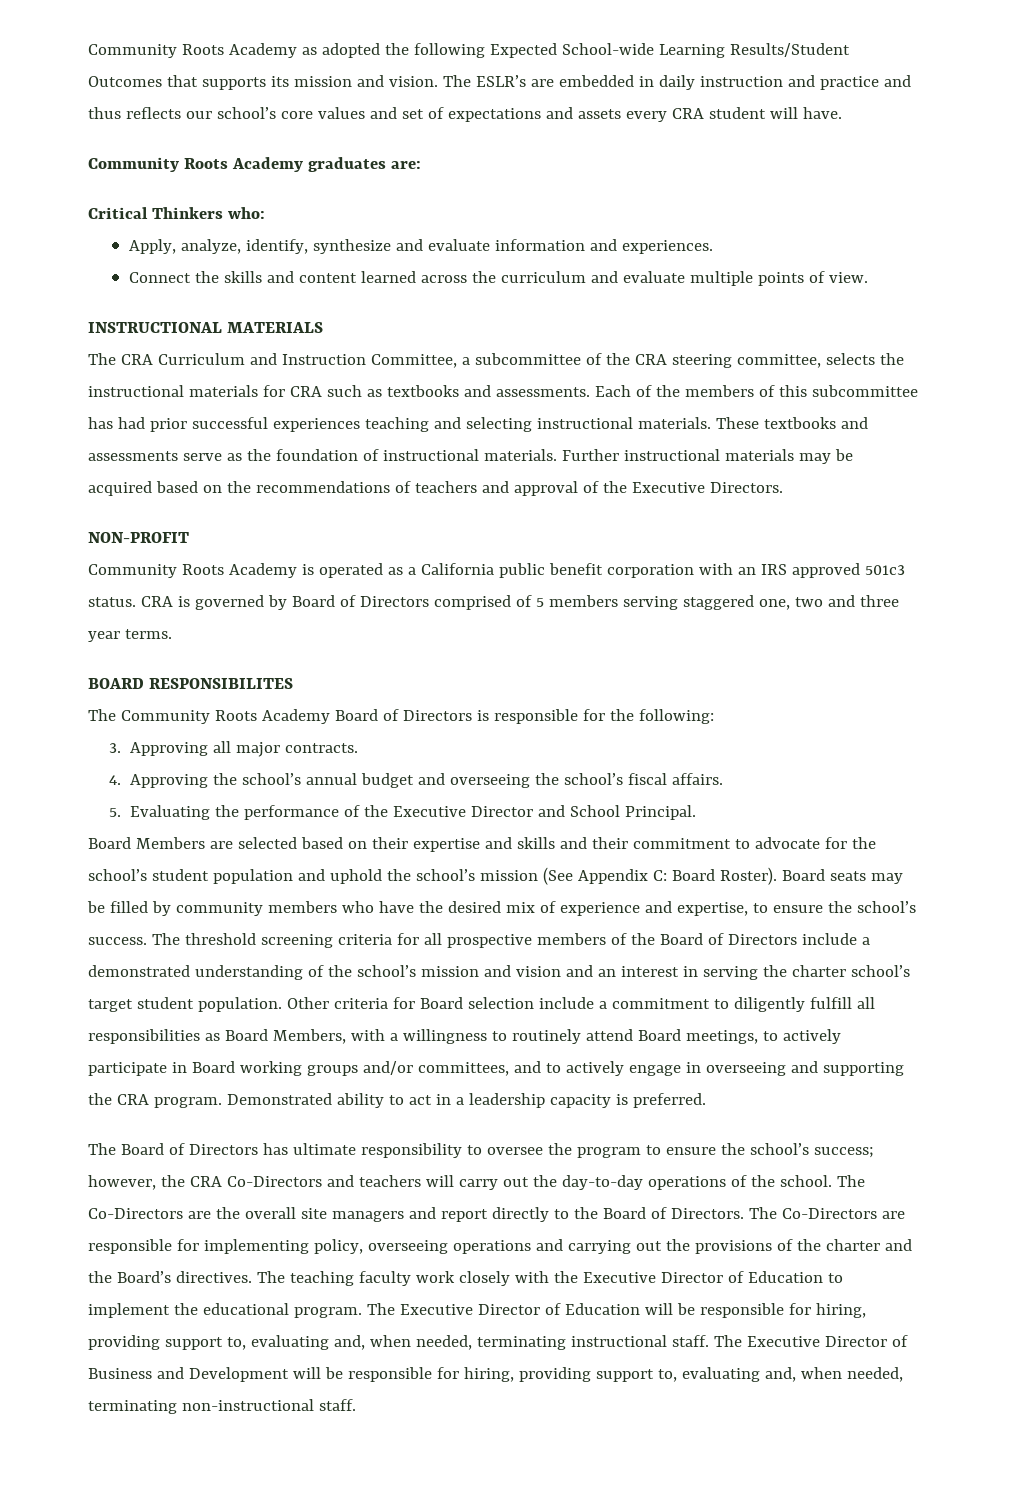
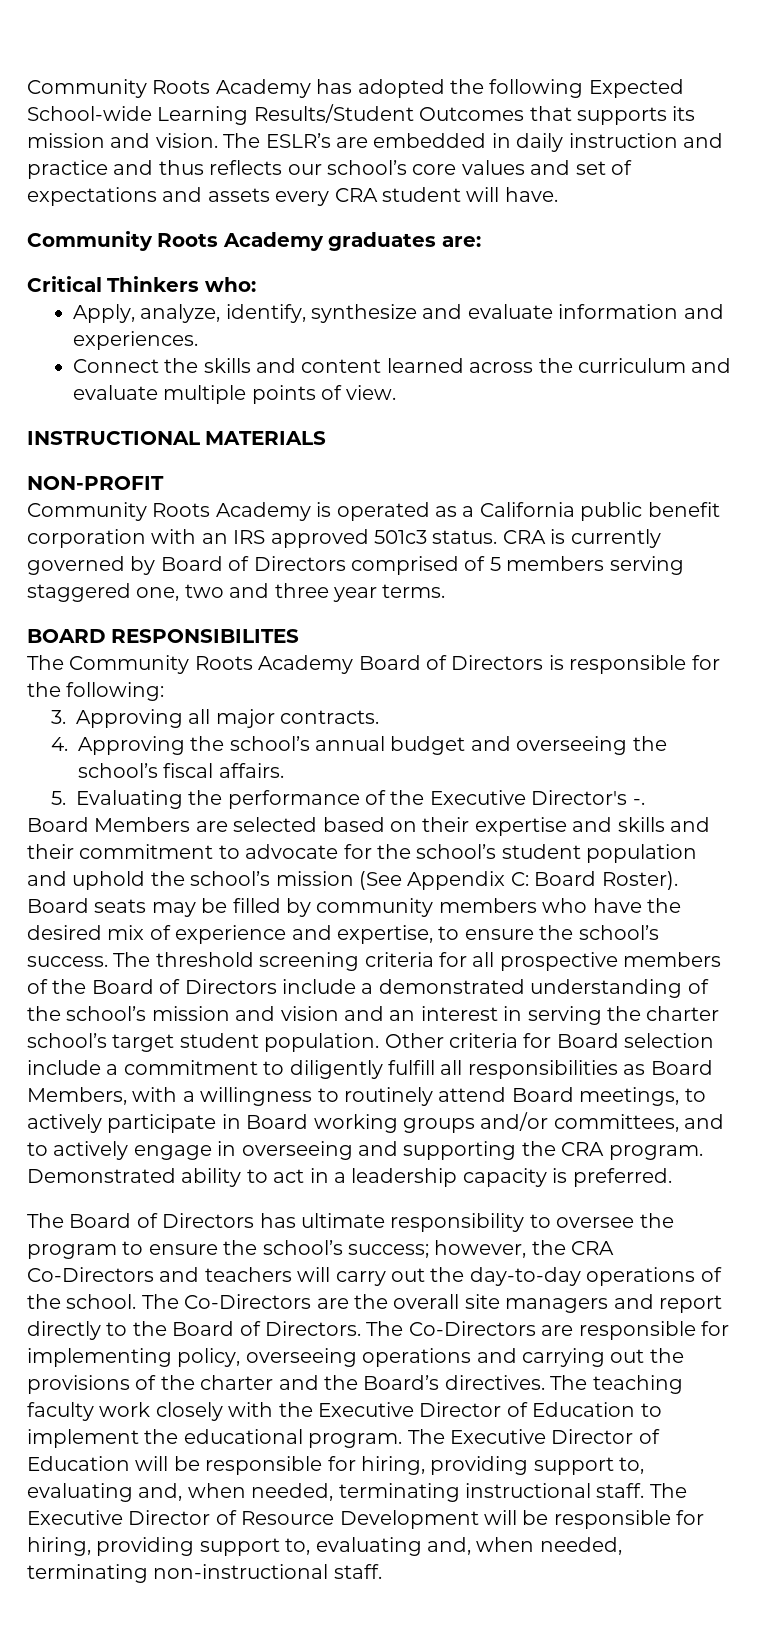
[88,43,317,58] Community Roots Academy as -> [27,79,353,98] Community Roots Academy has
[88,353,904,368] [88,385,918,397] [88,417,868,432] [88,449,853,464] [88,481,783,496] // The CRA Curriculum and Instruction Committee, a subcommittee of the CRA steering committee, selects the instructional materials for CRA such as textbooks and assessments. Each of the members of this subcommittee has had prior successful experiences teaching and selecting instructional materials. These textbooks and assessments serve as the foundation of instructional materials. Further instructional materials may be acquired based on the recommendations of teachers and approval of the Executive Directors. -> (327, 438) none
(190, 601) none -> [570,529,661,548] currently
[470,805,696,820] Director and School Principal. -> [531,790,645,805] Director's -.
[88,1367,184,1379] Business and -> [241,1511,335,1525] Resource

